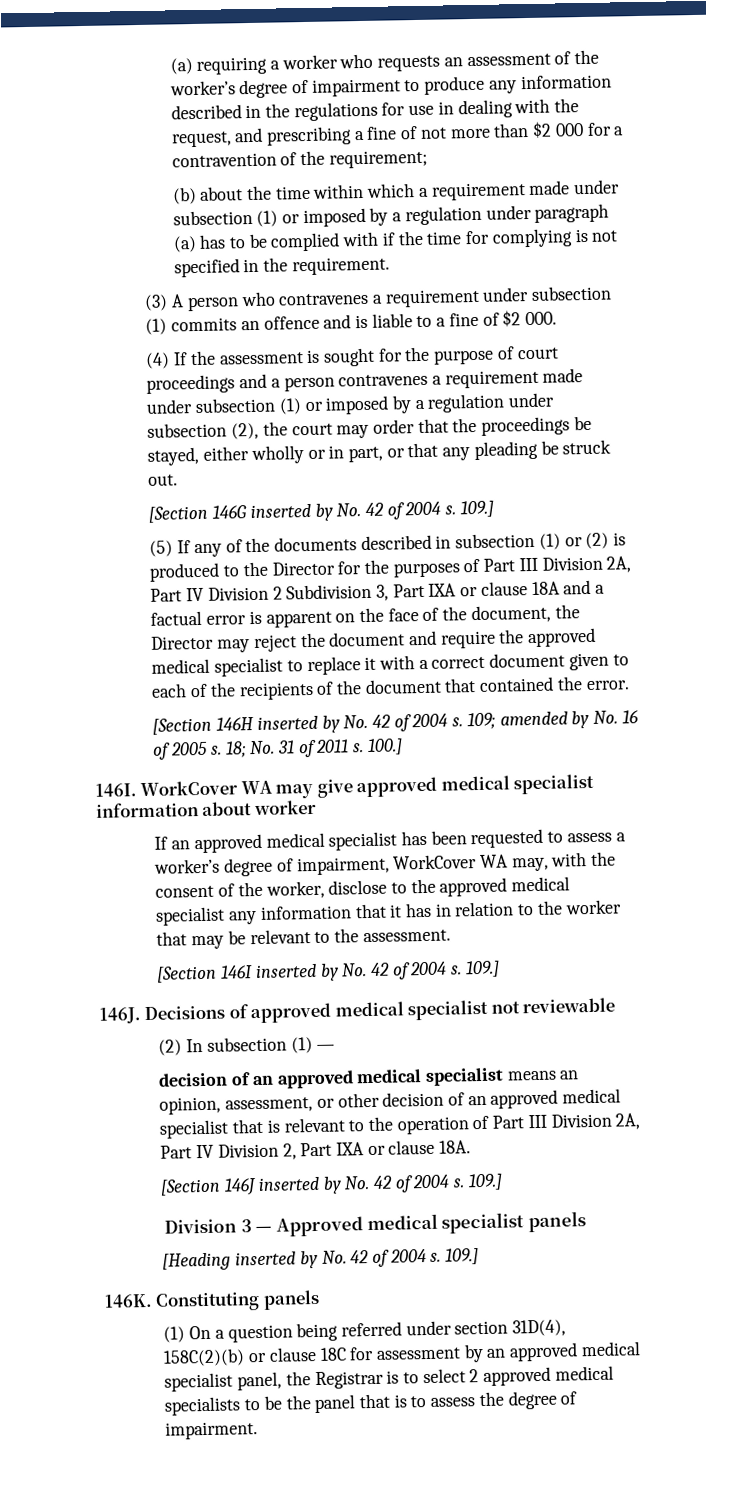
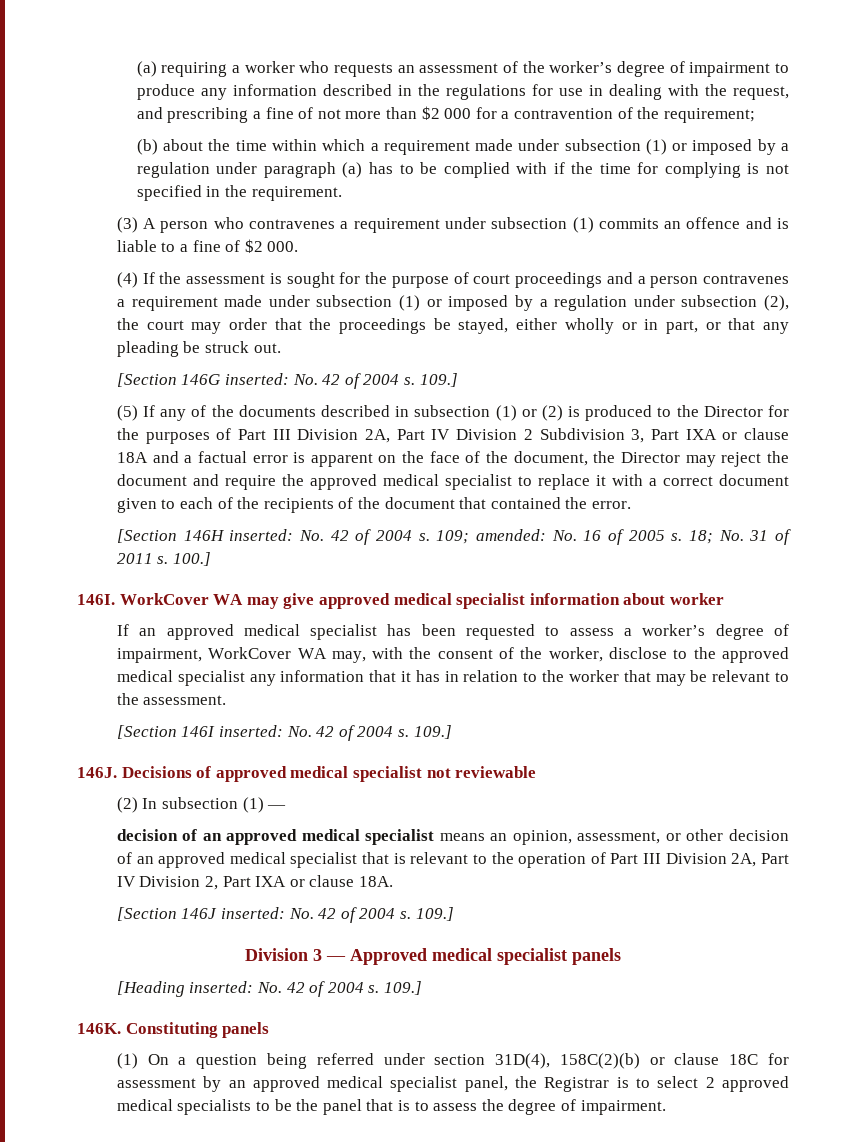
[249,503,333,521] inserted by -> [225,373,290,385] inserted:
[256,715,340,733] inserted by -> [229,529,294,541] inserted:
[499,710,590,729] amended by -> [475,529,546,541] amended:
[254,963,339,981] inserted by -> [219,725,284,737] inserted:
[257,1176,342,1194] inserted by -> [221,907,286,919] inserted:
[235,1250,318,1269] inserted by -> [189,981,254,993] inserted:

